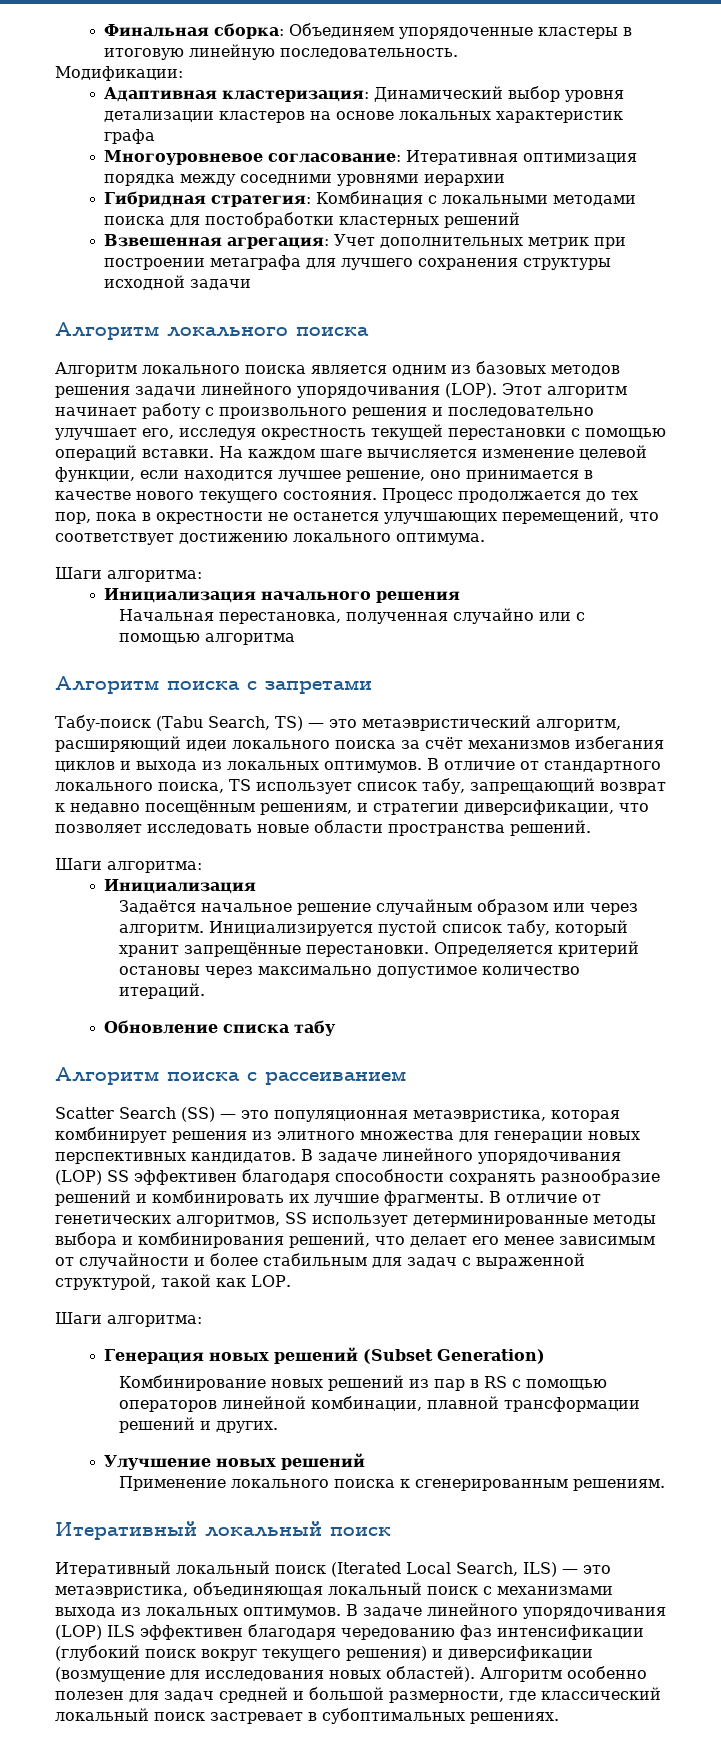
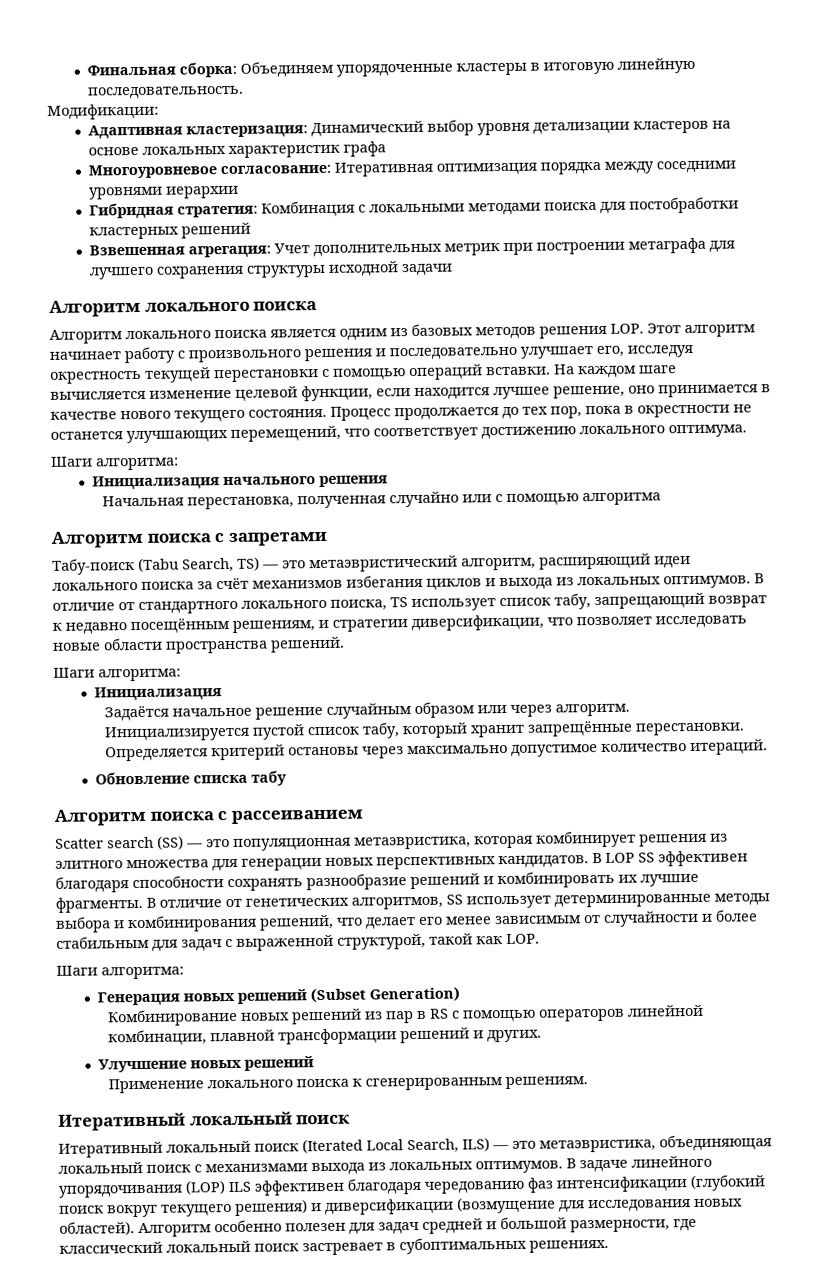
[135,382,497,398] задачи линейного упорядочивания (LOP). -> [610,323,644,334] LOP.
[119,1107,176,1119] Search -> [107,836,154,849] search
[318,1148,621,1164] [55,1170,102,1185] задаче линейного упорядочивания (LOP) -> [605,852,635,863] LOP

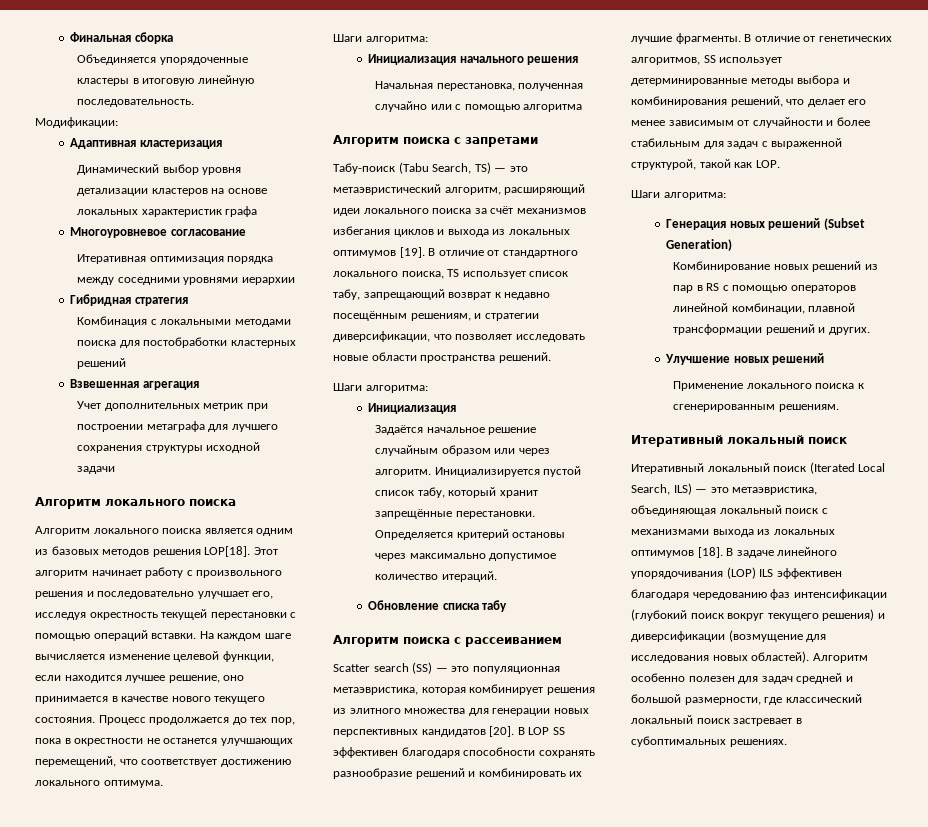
[179,60,335,78] сборка: Объединяем -> [134,32,173,44] [77,54,157,65] сборка // Объединяется
[186,125,309,139] кластеризация: -> [139,140,222,149] кластеризация //
[220,164,332,175] согласование: -> [170,229,246,236] согласование //
[177,205,259,218] стратегия: -> [134,297,188,306] стратегия //
[188,245,272,259] агрегация: -> [142,381,199,390] агрегация //
[610,323,644,334] LOP. -> [204,546,251,557] LOP[18].
[663,575,751,589] оптимумов. -> [333,247,425,258] оптимумов [19].
[498,855,589,869] кандидатов. -> [421,726,515,737] кандидатов [20].
[475,1160,563,1174] оптимумов. -> [631,547,723,558] оптимумов [18].

